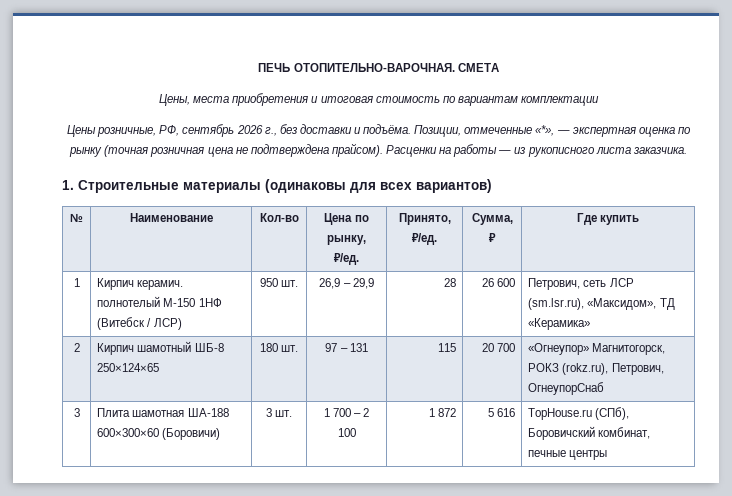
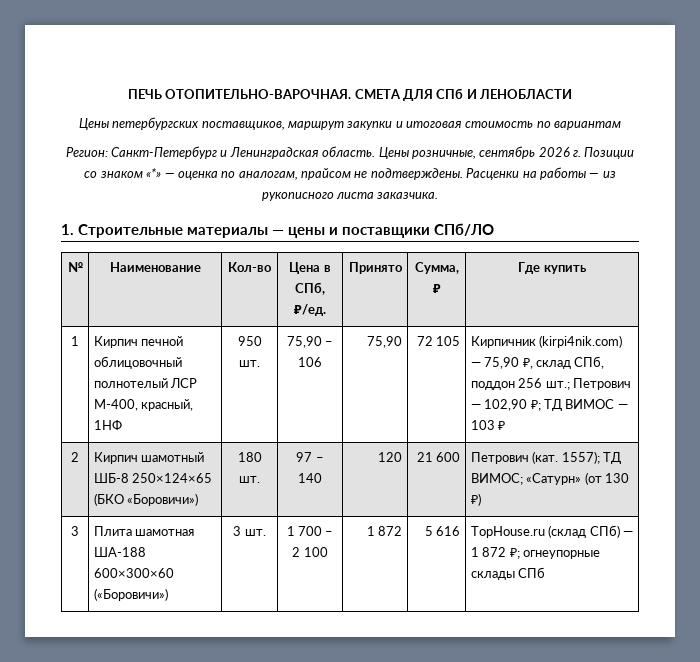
[159,93,309,106] // Цены, места приобретения -> [403,88,573,101] [78,117,393,130] ДЛЯ СПб И ЛЕНОБЛАСТИ // Цены петербургских поставщиков, маршрут закупки
[520,96,599,106] комплектации // -> [65,146,376,159] // Регион: Санкт-Петербург и Ленинградская область.
[159,125,180,136] РФ, -> (476, 154) none
[264,124,691,137] [69,143,383,157] г., без доставки и подъёма. Позиции, отмеченные «*», — экспертная оценка по рынку (точная розничная цена не подтверждена прайсом). -> [573,147,635,159] [84,168,463,180] г. Позиции со знаком «*» — оценка по аналогам, прайсом не подтверждены.
[265,179,492,193] (одинаковы для всех вариантов) -> [272,223,494,238] — цены и поставщики СПб/ЛО
[354,215,369,222] [327,235,366,245] [333,253,359,265] [398,213,451,225] [411,233,437,245] по рынку, ₽/ед. | Принято, ₽/ед. -> [323,265,331,272] [295,282,325,295] [294,304,326,316] [348,262,403,274] в СПб, ₽/ед. | Принято
[137,280,184,290] [97,296,222,307] [97,317,182,330] [259,278,299,287] [319,278,374,289] [443,278,456,287] [481,278,515,287] [528,278,634,290] [528,298,675,310] [528,318,591,330] керамич. полнотелый М-150 1НФ (Витебск / ЛСР) | 950 шт. | 26,9 – 29,9 | 28 | 26 600 | Петрович, сеть ЛСР (sm.lsr.ru), «Максидом», ТД «Керамика» -> [141,336,184,346] [93,356,182,369] [93,378,198,388] [93,399,194,411] [93,420,122,430] [237,336,262,346] [239,360,260,367] [286,336,334,348] [298,357,322,367] [367,336,403,348] [416,336,461,346] [470,335,623,348] [470,356,605,369] [470,378,631,390] [470,399,628,411] [470,420,506,430] печной облицовочный полнотелый ЛСР М-400, красный, 1НФ | 950 шт. | 75,90 – 106 | 75,90 | 72 105 | Кирпичник (kirpi4nik.com) — 75,90 ₽, склад СПб, поддон 256 шт.; Петрович — 102,90 ₽; ТД ВИМОС — 103 ₽
(160, 367) none -> [93,493,199,506] (БКО «Боровичи»)
[349,343,368,352] [437,343,456,352] [481,343,515,352] [528,343,666,355] [528,363,664,375] [528,382,605,395] 131 | 115 | 20 700 | «Огнеупор» Магнитогорск, РОКЗ (rokz.ru), Петрович, ОгнеупорСнаб -> [298,473,322,483] [378,452,403,462] [416,452,461,462] [470,451,621,464] [470,472,629,485] [470,493,481,506] 140 | 120 | 21 600 | Петрович (кат. 1557); ТД ВИМОС; «Сатурн» (от 130 ₽)
[162,428,221,440] (Боровичи) -> [93,588,168,601] («Боровичи»)
[595,407,630,420] [528,426,651,440] [528,450,608,460] (СПб), Боровичский комбинат, печные центры -> [548,525,633,538] [470,547,600,559] [470,567,546,580] (склад СПб) — 1 872 ₽; огнеупорные склады СПб

